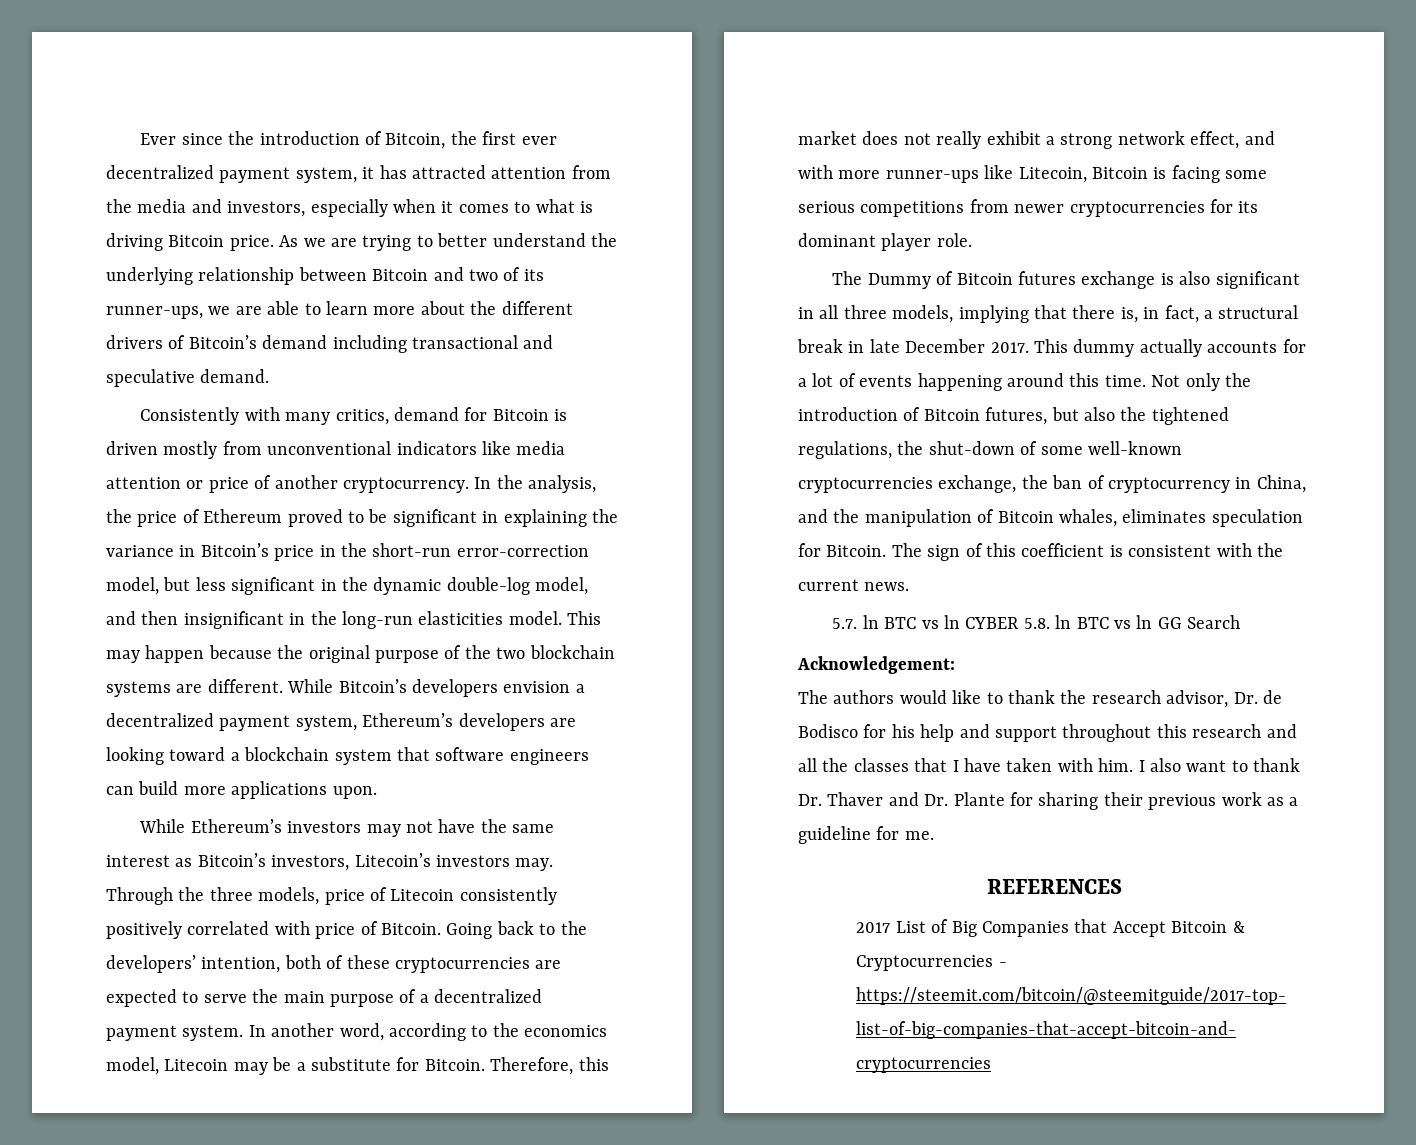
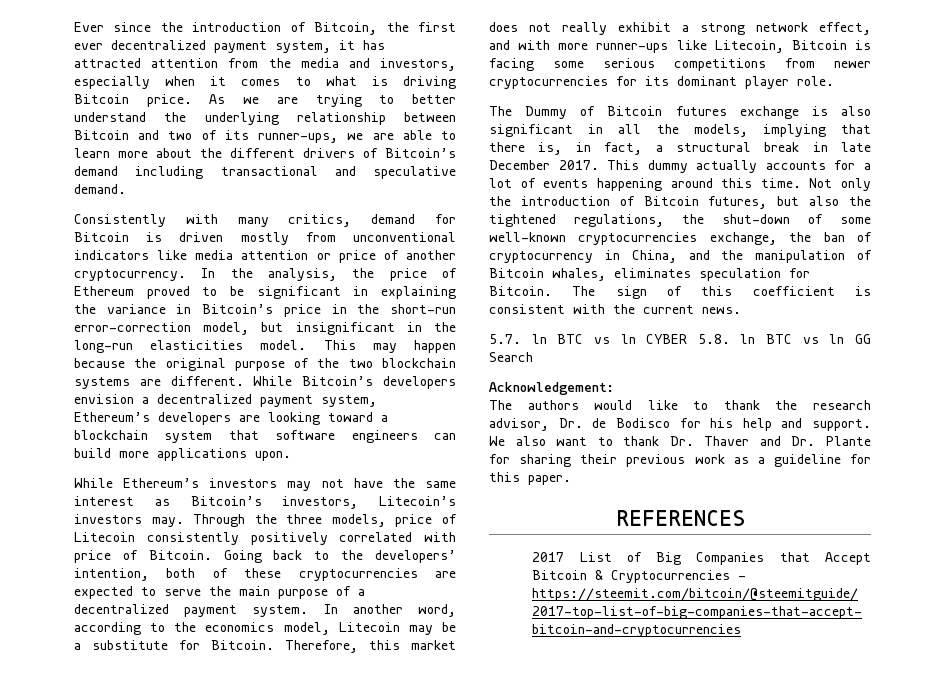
[195,577,589,595] [106,611,179,625] less significant in the dynamic double-log model, and then -> (284, 327) none
[843,305,887,319] three -> [656,124,679,134] the
[995,724,1297,742] [798,758,1145,772] support throughout this research and all the classes that I have taken with him. I -> [812,419,871,431] [489,436,505,446] support. We
[904,831,934,840] me. -> [489,472,571,485] this paper.

